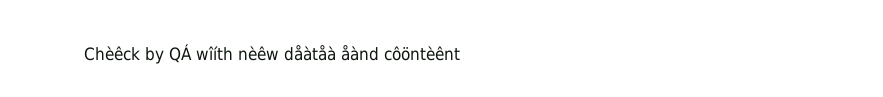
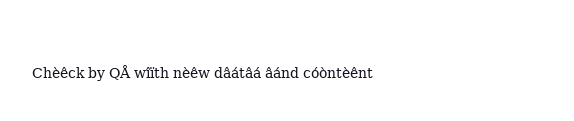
[169,44,460,63] QÁ wîíth nèêw dåàtåà åànd côöntèênt -> [109,65,373,80] QÅ wîïth nèêw dâátâá âánd cóòntèênt

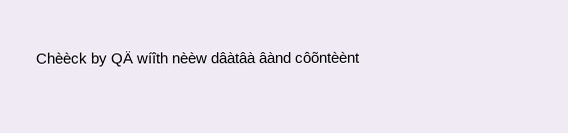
[32,65,373,81] Chèêck by QÅ wîïth nèêw dâátâá âánd cóòntèênt -> [35,51,361,67] Chèèck by QÄ wíîth nèèw dâàtâà âànd côõntèènt

